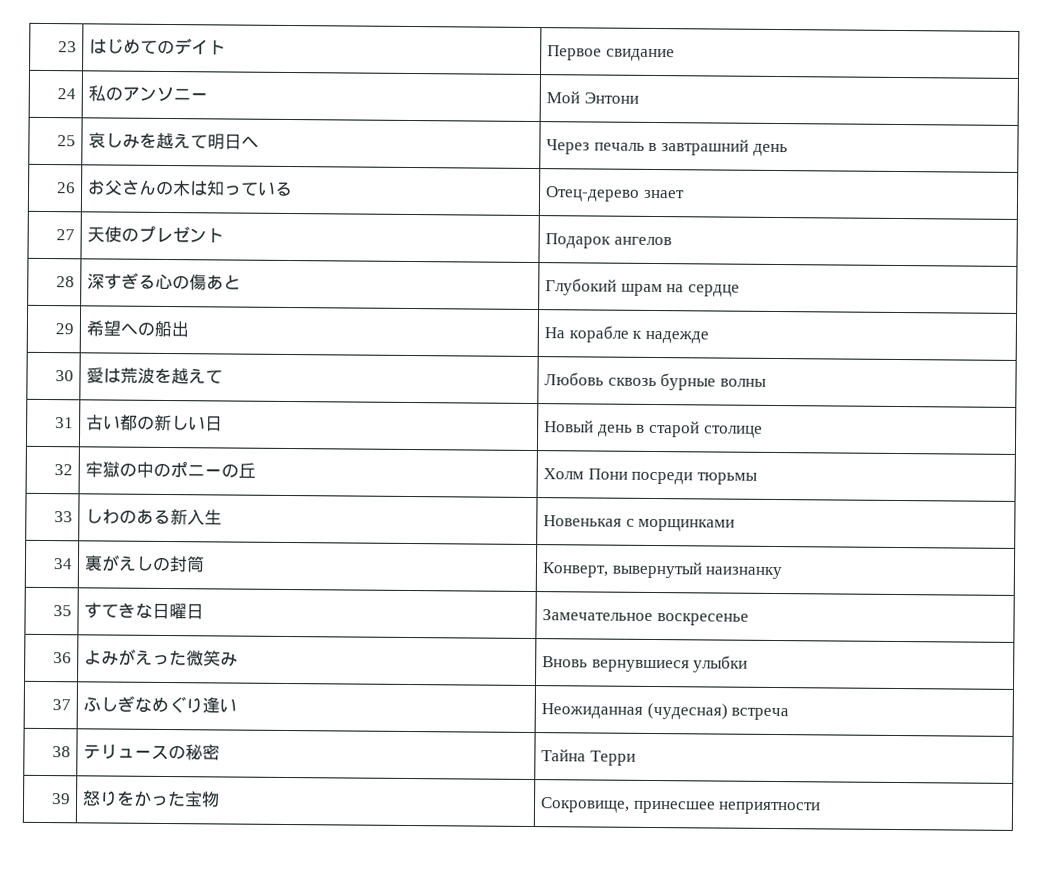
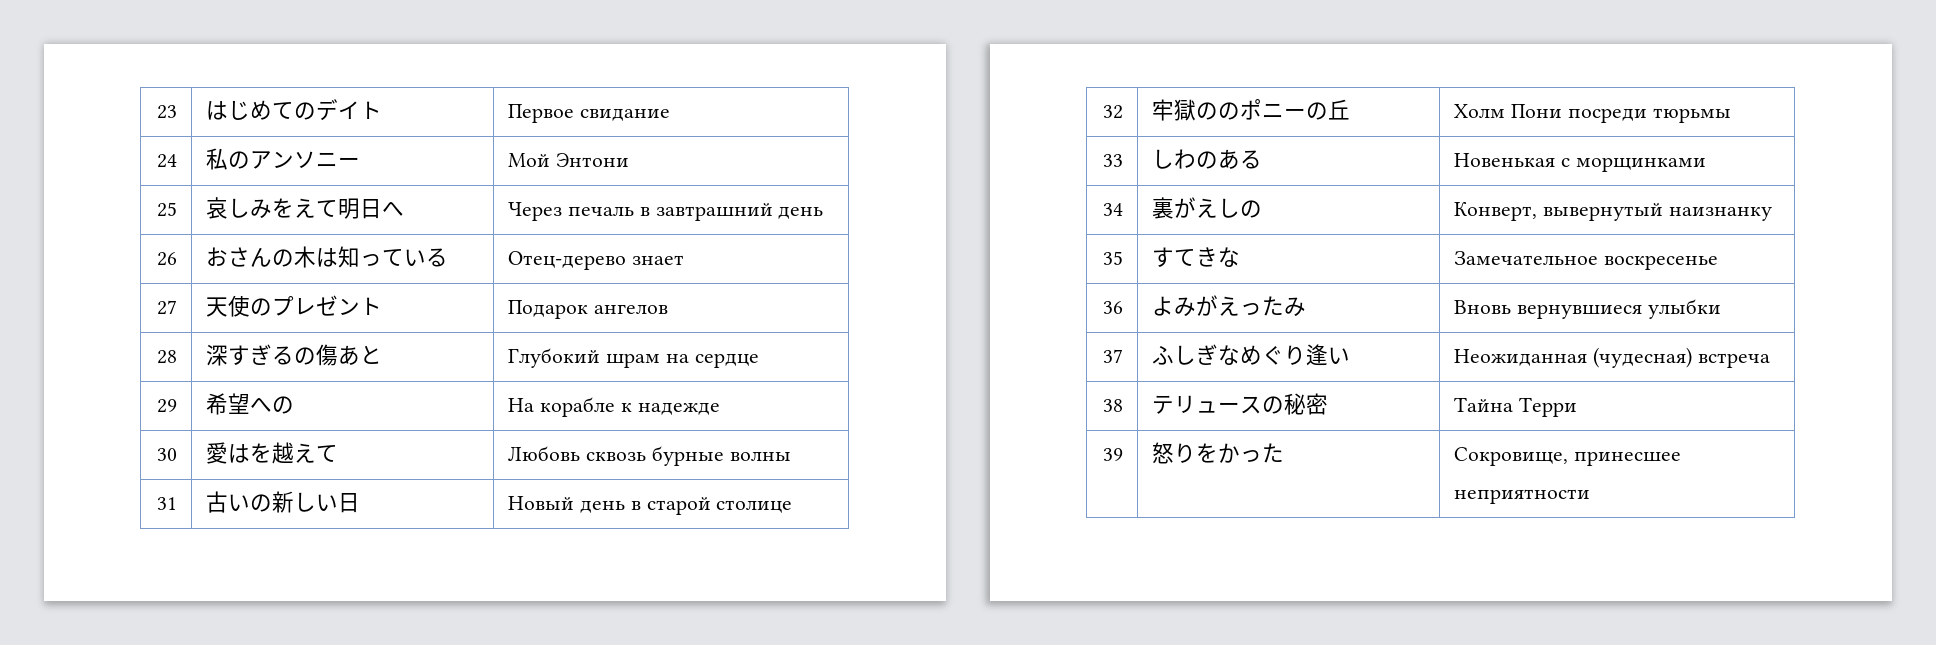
[156,132,175,150] 越 -> (295, 208) none
[104,179,124,196] 父 -> (229, 256) none
[155,273,174,291] 心 -> (295, 355) none
[154,320,190,338] 船出 -> (295, 405) none
[120,367,156,384] 荒波 -> (251, 453) none
[120,414,139,431] 都 -> (251, 502) none
[136,461,155,478] 中 -> (1219, 111) none
[170,509,223,526] 新入生 -> (1263, 159) none
[169,556,206,573] 封筒 -> (1263, 209) none
[152,602,205,620] 日曜日 -> (1241, 257) none
[186,650,222,667] 微笑 -> (1285, 306) none
[184,791,221,808] 宝物 -> (1285, 453) none

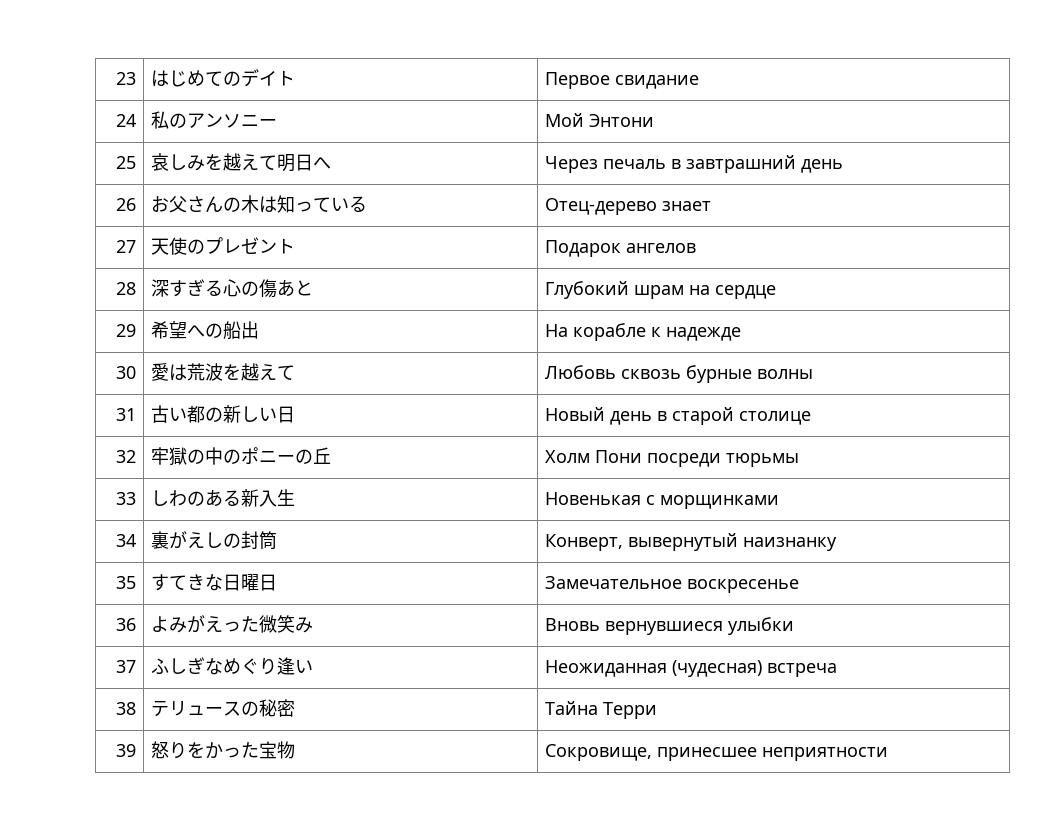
(295, 208) none -> [223,153,242,171] 越
(229, 256) none -> [169,196,188,213] 父
(295, 355) none -> [223,279,242,297] 心
(295, 405) none -> [223,321,260,340] 船出
(251, 453) none -> [187,363,224,381] 荒波
(251, 502) none -> [187,405,206,423] 都
(1219, 111) none -> [205,447,224,465] 中
(1263, 159) none -> [241,489,296,507] 新入生
(1263, 209) none -> [241,531,278,550] 封筒
(1241, 257) none -> [223,574,278,591] 日曜日
(1285, 306) none -> [259,615,296,633] 微笑
(1285, 453) none -> [259,741,296,759] 宝物

